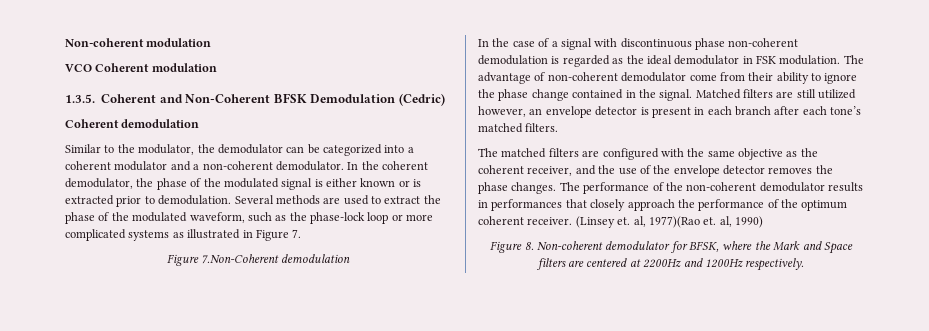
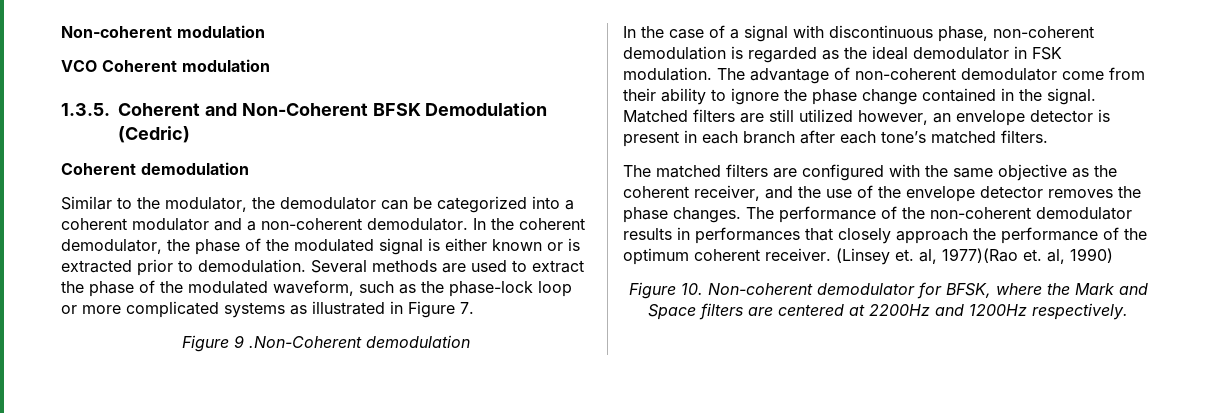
[201,254,279,264] 7.Non-Coherent -> [234,335,362,348] 9 .Non-Coherent
[695,38,725,50] phase -> [938,26,988,42] phase,
[524,242,534,250] 8. -> [680,283,703,295] 10.

